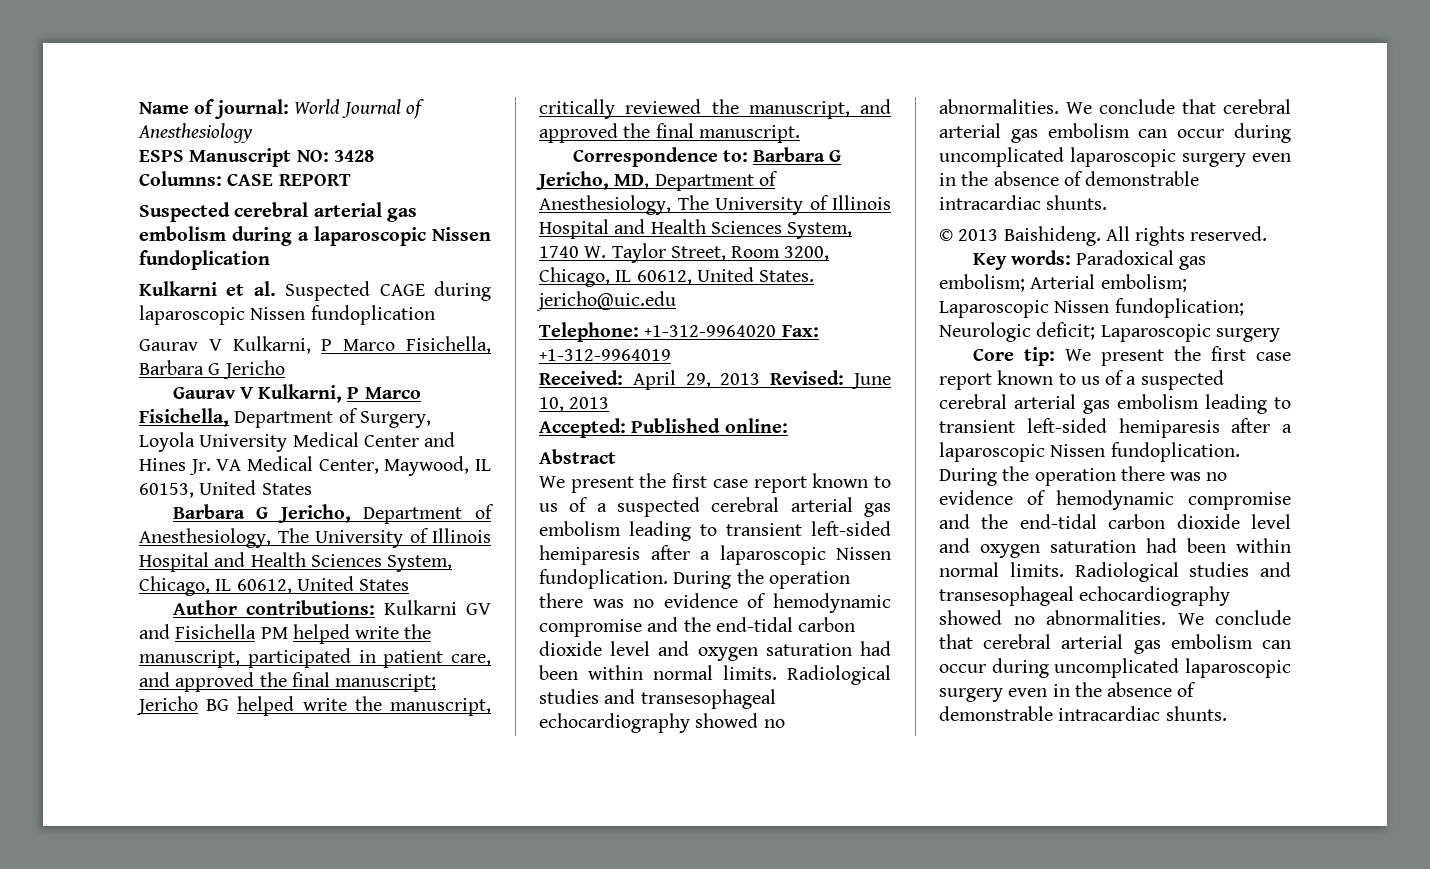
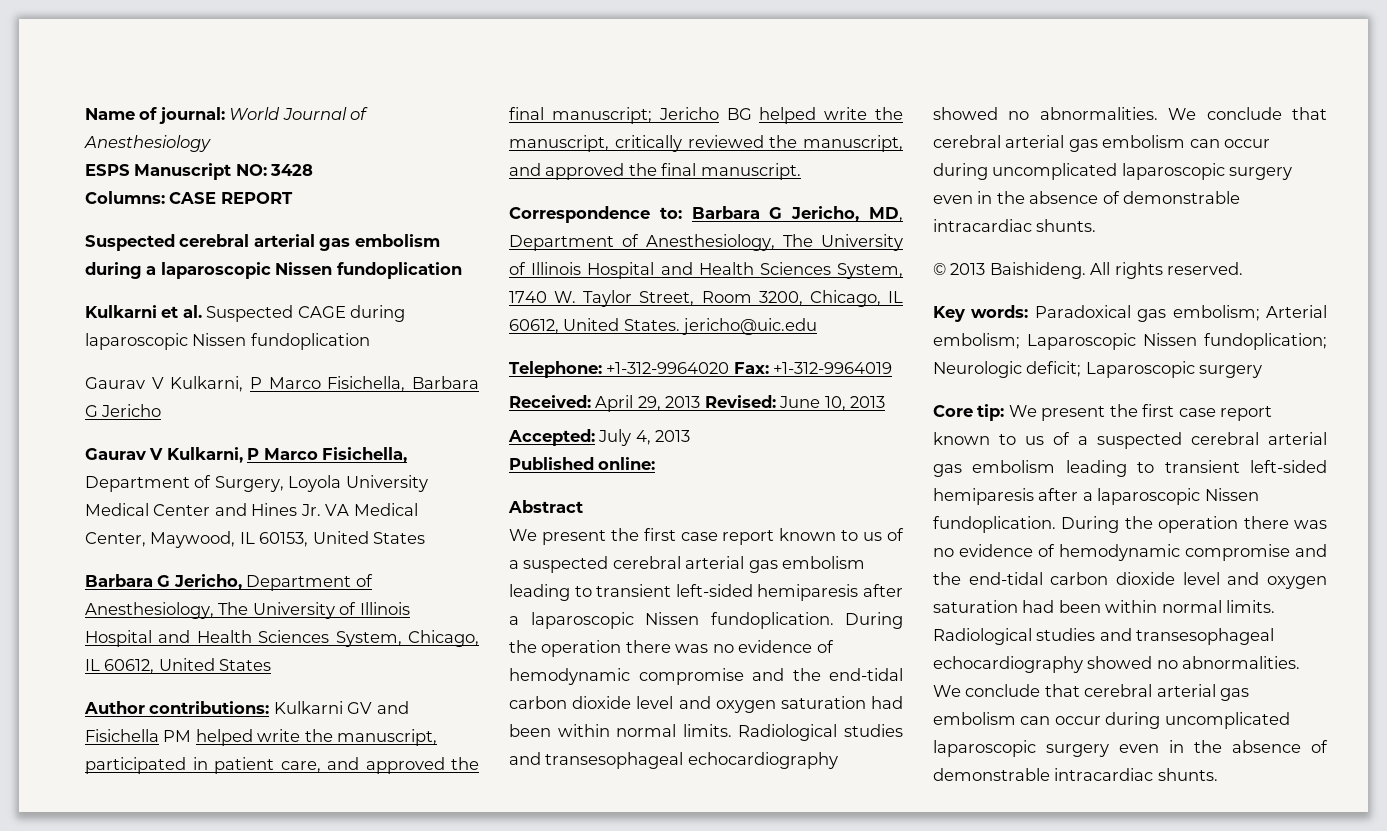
(626, 428) none -> [598,429,691,446] July 4, 2013 //

